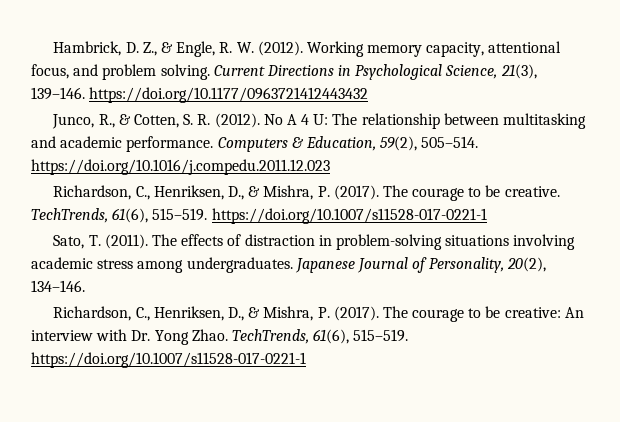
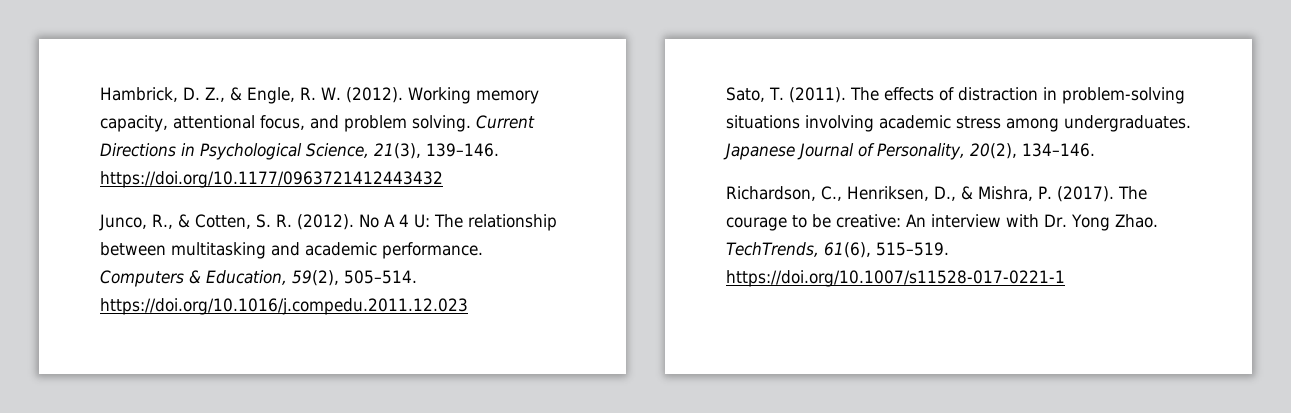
[53,185,560,201] [31,208,487,224] // Richardson, C., Henriksen, D., & Mishra, P. (2017). The courage to be creative. TechTrends, 61(6), 515–519. https://doi.org/10.1007/s11528-017-0221-1 -> (468, 306) none

